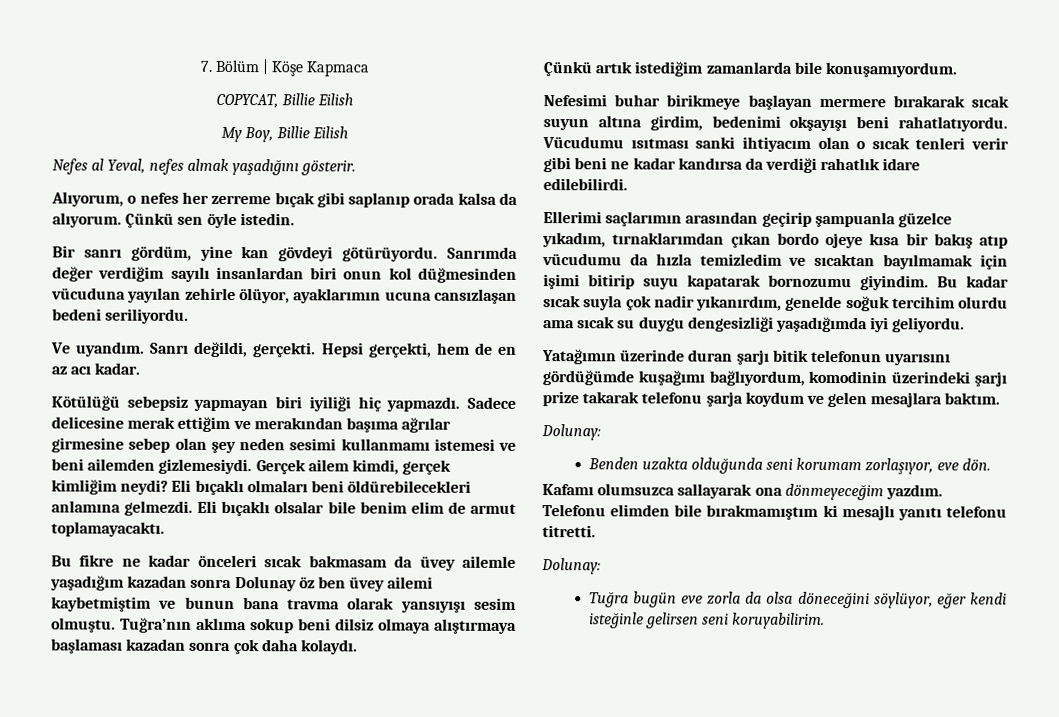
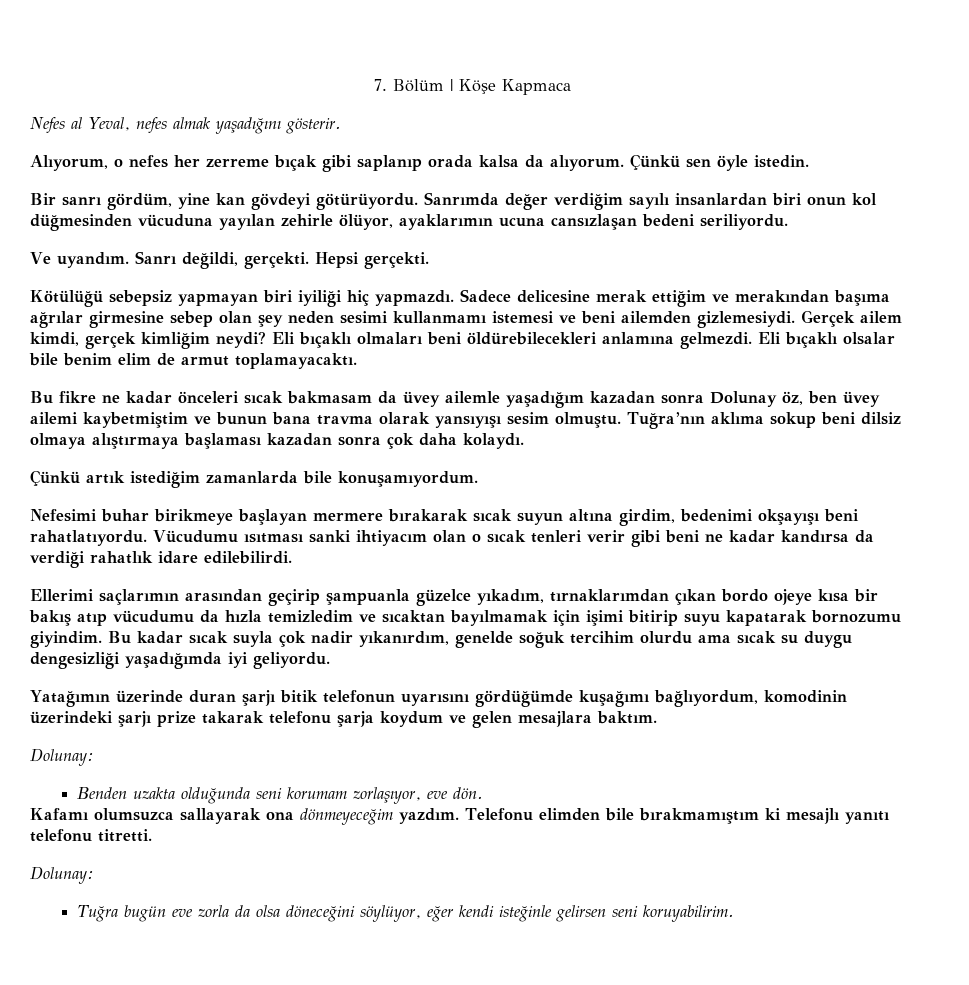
[216,93,353,109] [221,126,348,143] // COPYCAT, Billie Eilish // My Boy, Billie Eilish -> (571, 87) none
[368,342,517,358] [51,362,141,375] gerçekti, hem de en az acı kadar. -> [363,252,429,269] gerçekti.
[298,577,315,589] öz -> [782,391,803,405] öz,

